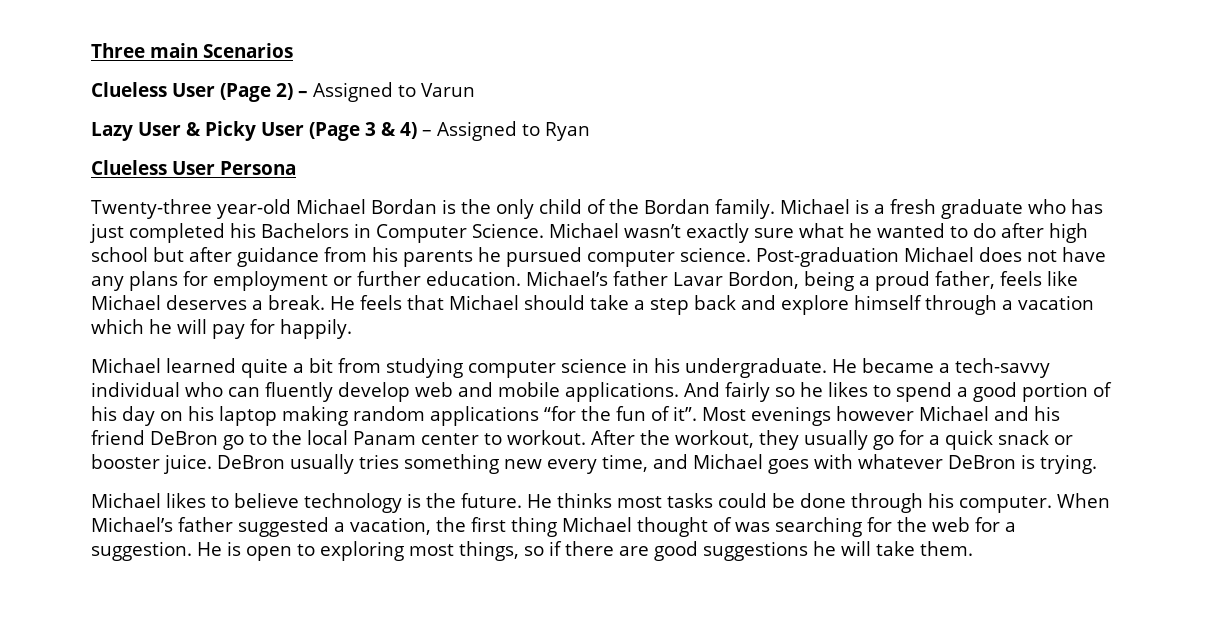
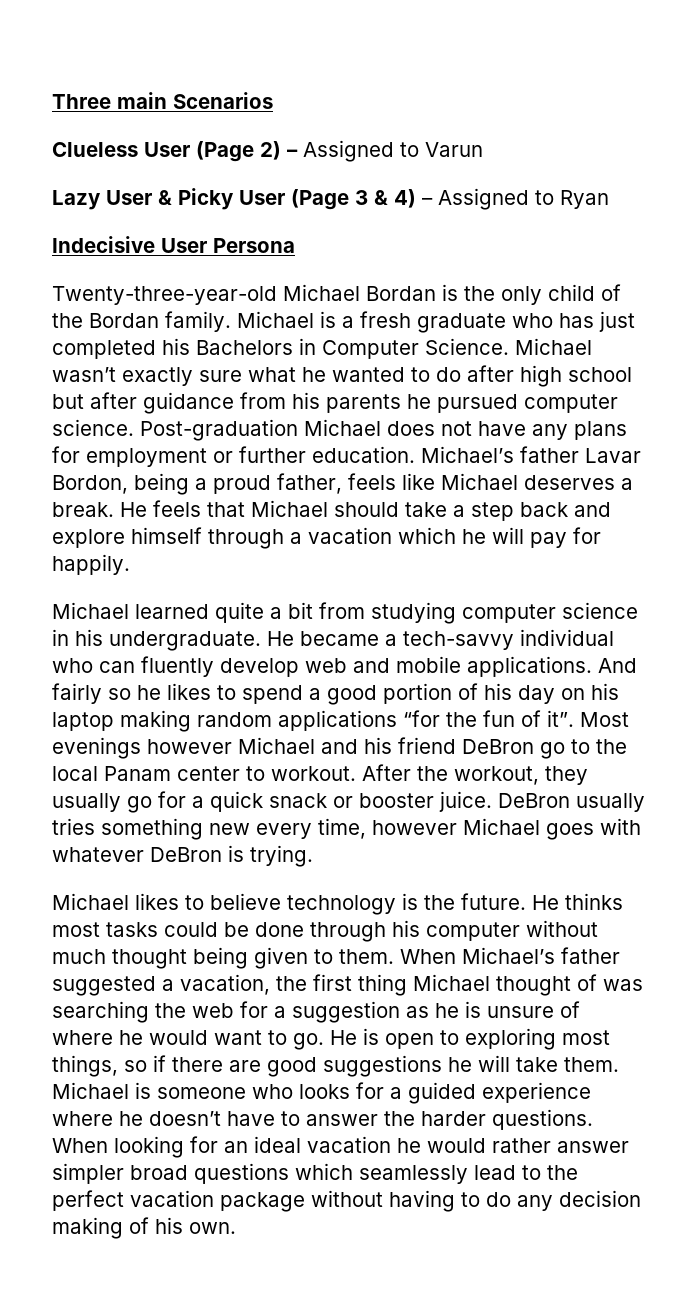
[91,160,167,175] Clueless -> [52,236,155,253] Indecisive
[91,199,291,219] Twenty-three year-old -> [52,286,277,305] Twenty-three-year-old
[653,454,688,469] and -> [372,820,457,835] however
[959,496,1052,513] computer. -> [426,920,598,941] [52,947,394,969] computer without much thought being given to them.
[867,517,892,532] for -> (149, 1012) none
[91,541,192,561] suggestion. -> [292,1001,580,1023] [52,1030,324,1050] suggestion as he is unsure of where he would want to go.
(973, 548) none -> [52,1082,591,1104] [52,1109,593,1130] [52,1136,629,1158] [52,1163,578,1184] [52,1190,641,1212] [52,1217,236,1239] Michael is someone who looks for a guided experience where he doesn’t have to answer the harder questions. When looking for an ideal vacation he would rather answer simpler broad questions which seamlessly lead to the perfect vacation package without having to do any decision making of his own.

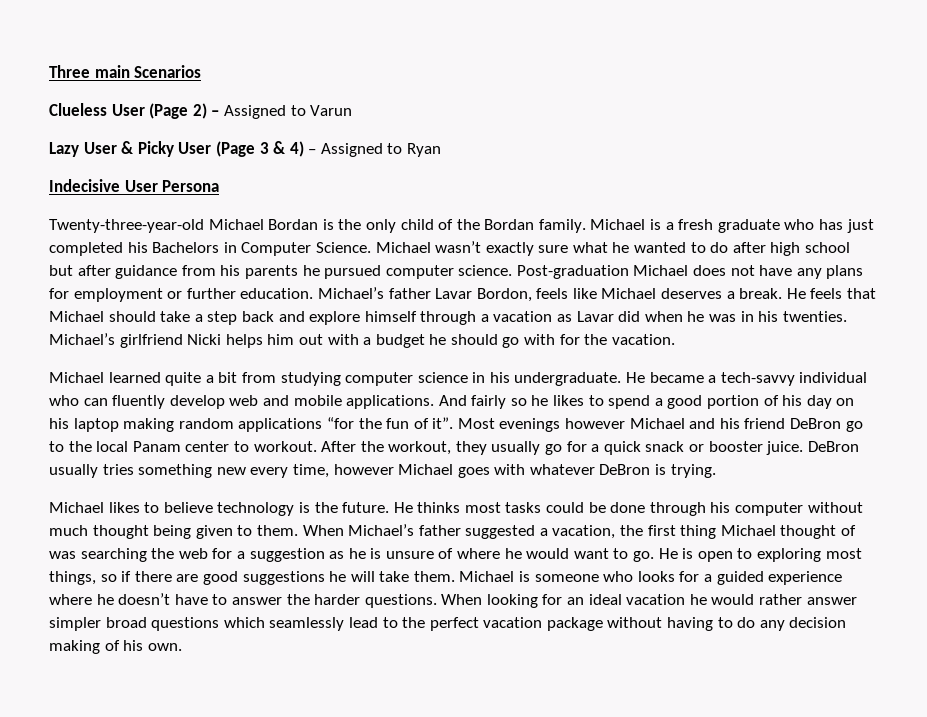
[134,473,342,495] being a proud father, -> (532, 295) none
[398,527,601,548] [52,554,130,575] which he will pay for happily. -> [557,311,847,322] [49,333,675,348] as Lavar did when he was in his twenties. Michael’s girlfriend Nicki helps him out with a budget he should go with for the vacation.

